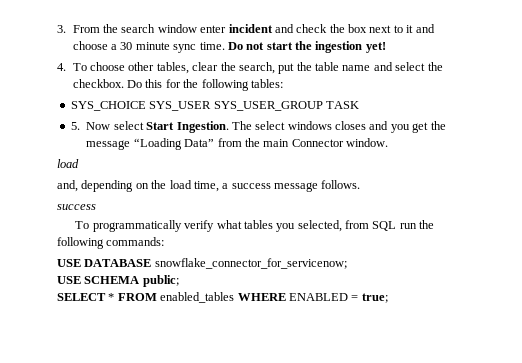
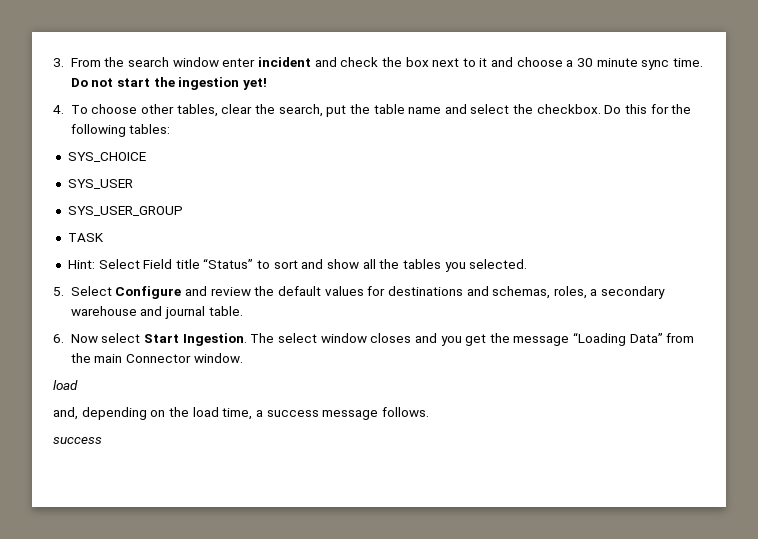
(146, 106) none -> (146, 157) //
(212, 106) none -> (133, 184) //
(323, 106) none -> (183, 211) //
[70,122,80,130] 5. -> [67,258,528,272] [53,286,666,299] [70,306,243,319] [53,334,64,343] Hint: Select Field title “Status” to sort and show all the tables you selected. // 5. Select Configure and review the default values for destinations and schemas, roles, a secondary warehouse and journal table. // 6.
[287,121,332,130] windows -> [320,333,367,343] window
[75,220,435,232] [57,237,165,249] [57,258,347,269] [57,275,179,287] [57,292,388,303] // To programmatically verify what tables you selected, from SQL run the following commands: // USE DATABASE snowflake_connector_for_servicenow; // USE SCHEMA public; // SELECT * FROM enabled_tables WHERE ENABLED = true; -> (102, 440) none

